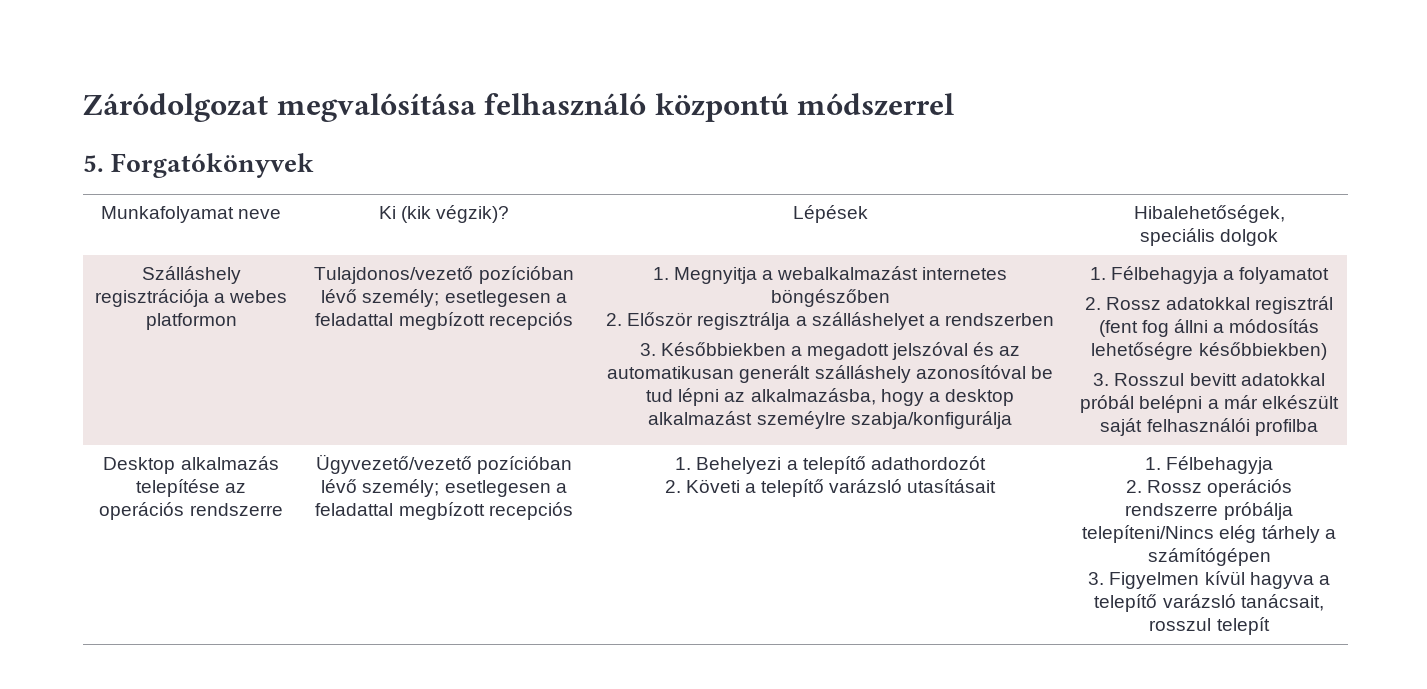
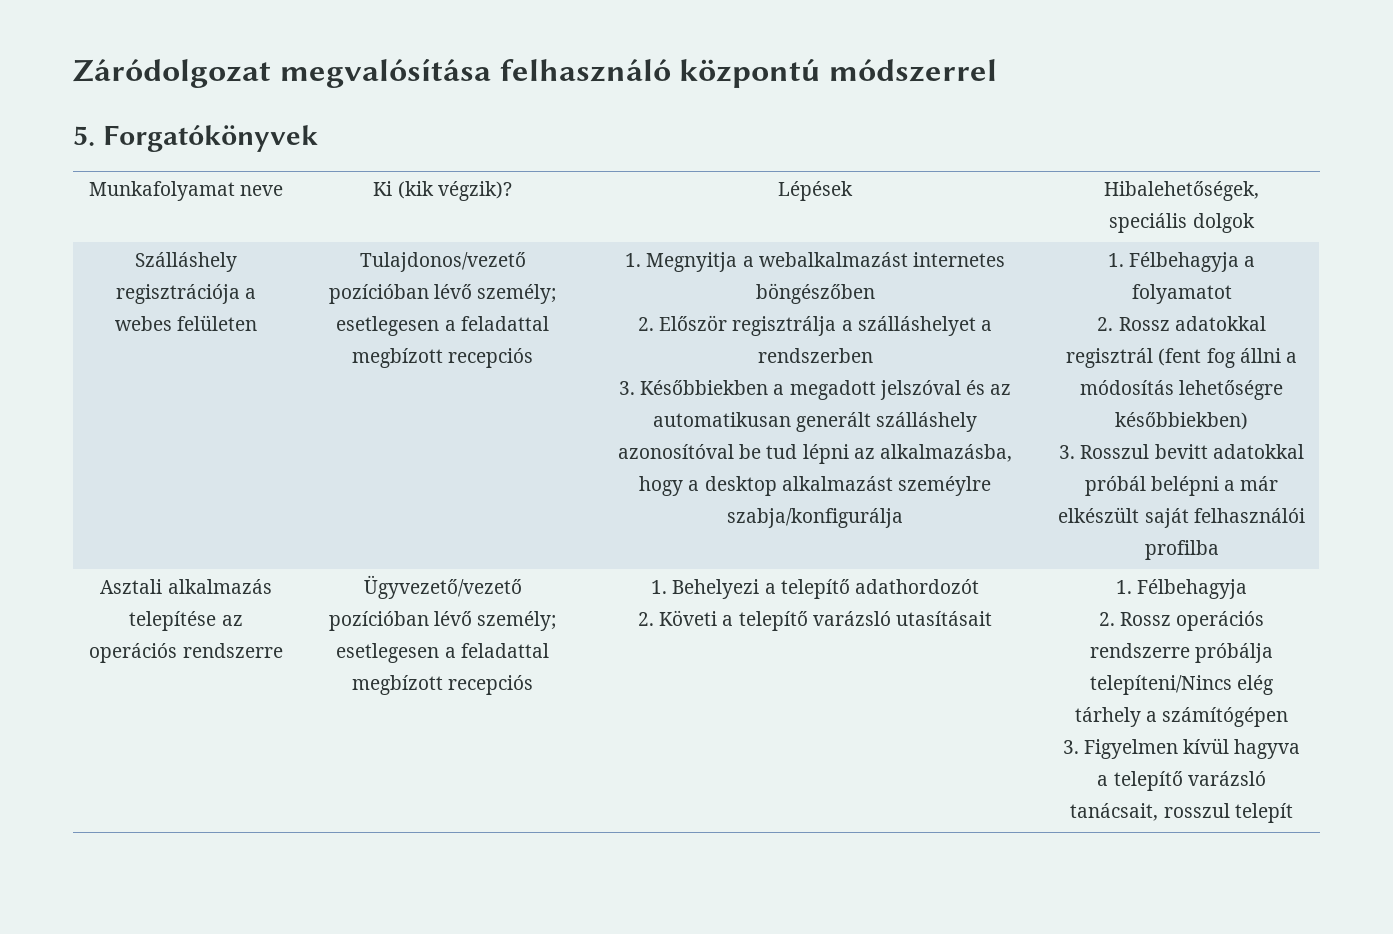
[145,313,237,330] platformon -> [177,315,258,331] felületen
[103,457,176,474] Desktop -> [100,579,163,594] Asztali

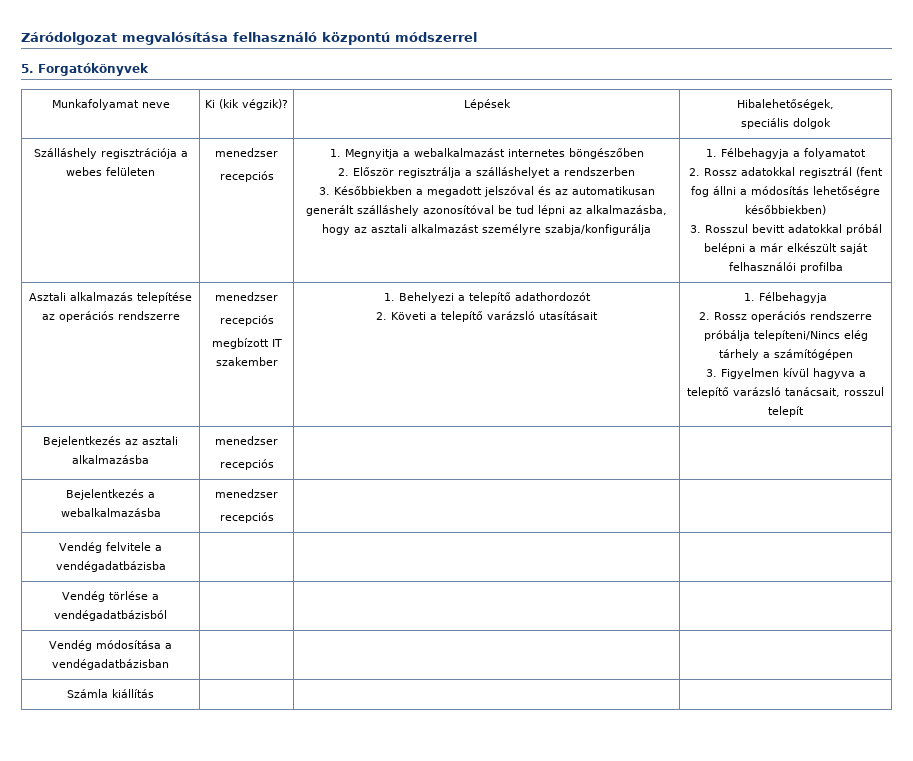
[359,252,526,272] [328,284,557,304] [336,316,549,336] [351,348,443,368] Tulajdonos/vezető pozícióban lévő személy; esetlegesen a feladattal megbízott -> [215,148,278,157] menedzser //
[688,476,991,496] a desktop alkalmazást szeméylre -> [354,224,541,235] az asztali alkalmazást személyre
[363,575,522,599] [328,611,557,631] [336,643,549,663] [351,675,534,695] Ügyvezető/vezető pozícióban lévő személy; esetlegesen a feladattal megbízott recepciós -> [215,292,278,301] [219,315,274,326] [211,338,282,349] [215,357,278,366] menedzser // recepciós // megbízott IT szakember
(1293, 813) none -> [43,436,178,447] [72,455,149,464] [215,436,278,445] [219,459,274,470] [66,489,155,500] [60,508,161,517] [215,489,278,498] [219,512,274,523] [59,542,162,553] [55,561,166,572] [62,591,159,602] [54,610,167,621] [49,640,172,651] [52,659,169,670] [67,689,154,698] // Bejelentkezés az asztali alkalmazásba | menedzser // recepciós | | // Bejelentkezés a webalkalmazásba | menedzser // recepciós | | // Vendég felvitele a vendégadatbázisba | | | // Vendég törlése a vendégadatbázisból | | | // Vendég módosítása a vendégadatbázisban | | | // Számla kiállítás | | |

